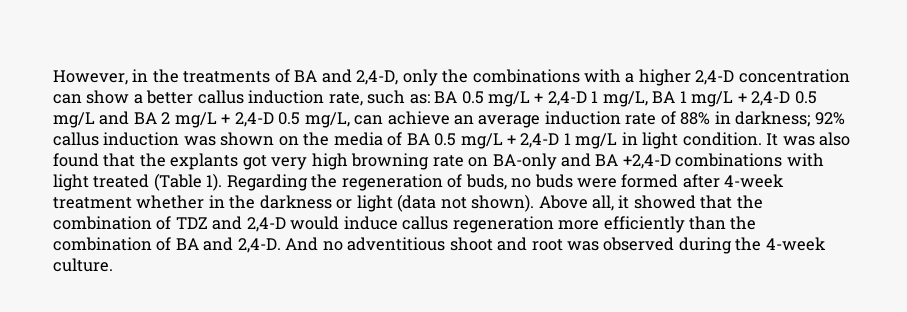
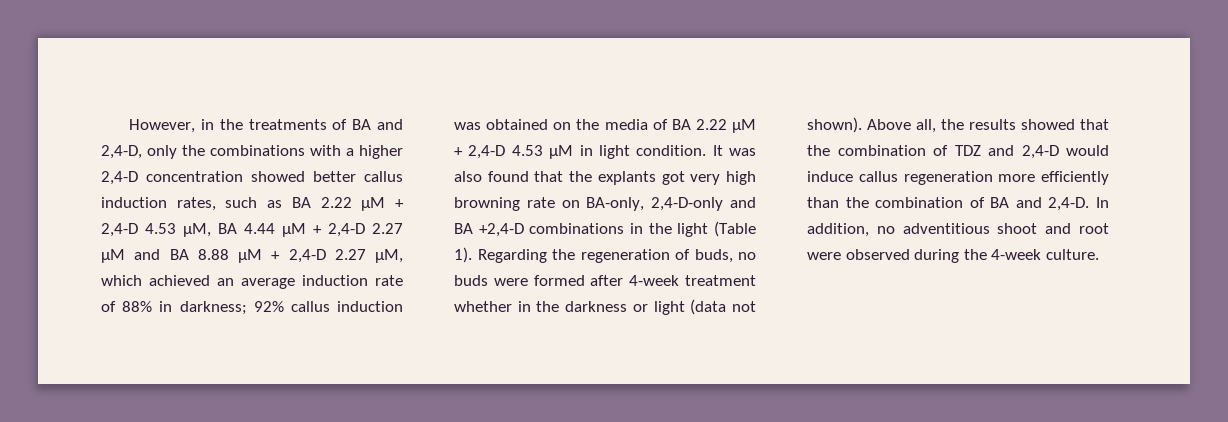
[53,90,817,107] [53,111,450,128] can show a better callus induction rate, such as: BA 0.5 mg/L + 2,4-D 1 mg/L, BA 1 mg/L + 2,4-D 0.5 mg/L and BA 2 mg/L + 2,4-D 0.5 mg/L, can achieve -> [251,171,403,182] [101,197,405,211] [101,223,403,237] [101,249,403,263] [101,275,210,286] showed better callus induction rates, such as BA 2.22 µM + 2,4-D 4.53 µM, BA 4.44 µM + 2,4-D 2.27 µM and BA 8.88 µM + 2,4-D 2.27 µM, which achieved
[220,132,275,146] shown -> [486,119,549,130] obtained
[434,133,618,149] 0.5 mg/L + 2,4-D 1 mg/L -> [695,119,756,133] [454,145,574,159] 2.22 µM + 2,4-D 4.53 µM
[492,153,557,170] BA-only -> [586,197,724,211] BA-only, 2,4-D-only
[786,153,824,167] [53,174,150,191] with light treated -> [630,223,709,237] in the light
[618,195,630,209] it -> [941,119,1016,130] the results
[285,237,319,251] And -> [1096,197,1109,208] [807,223,869,237] In addition,
[567,241,600,251] was -> [807,252,841,260] were

